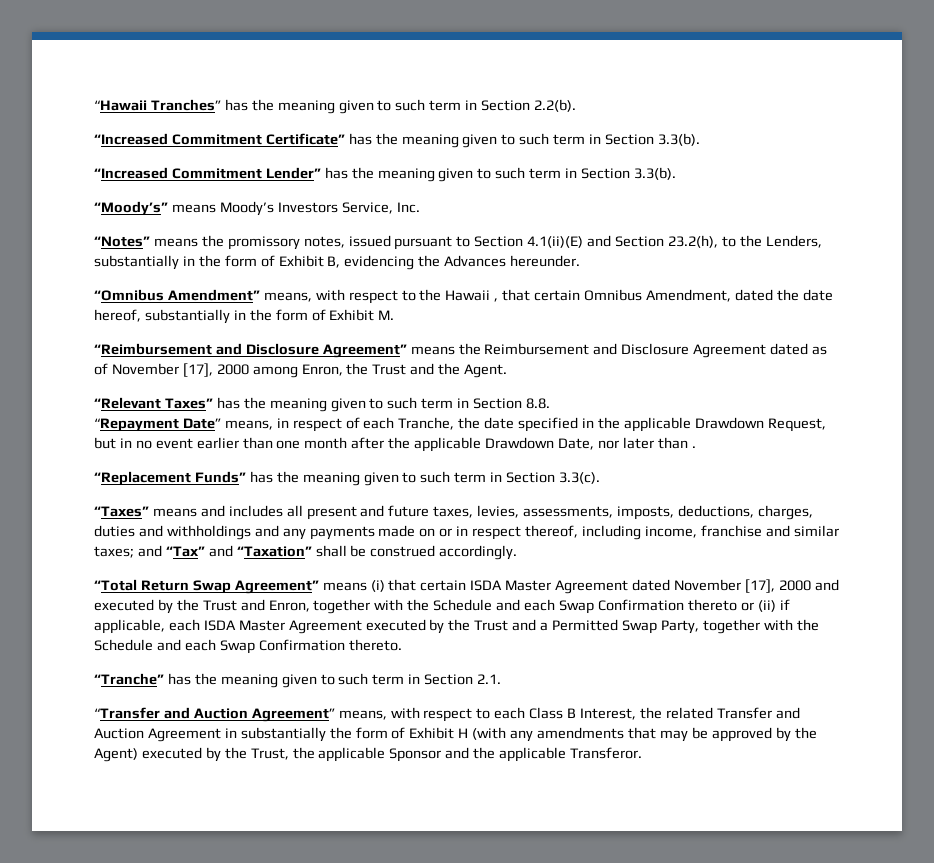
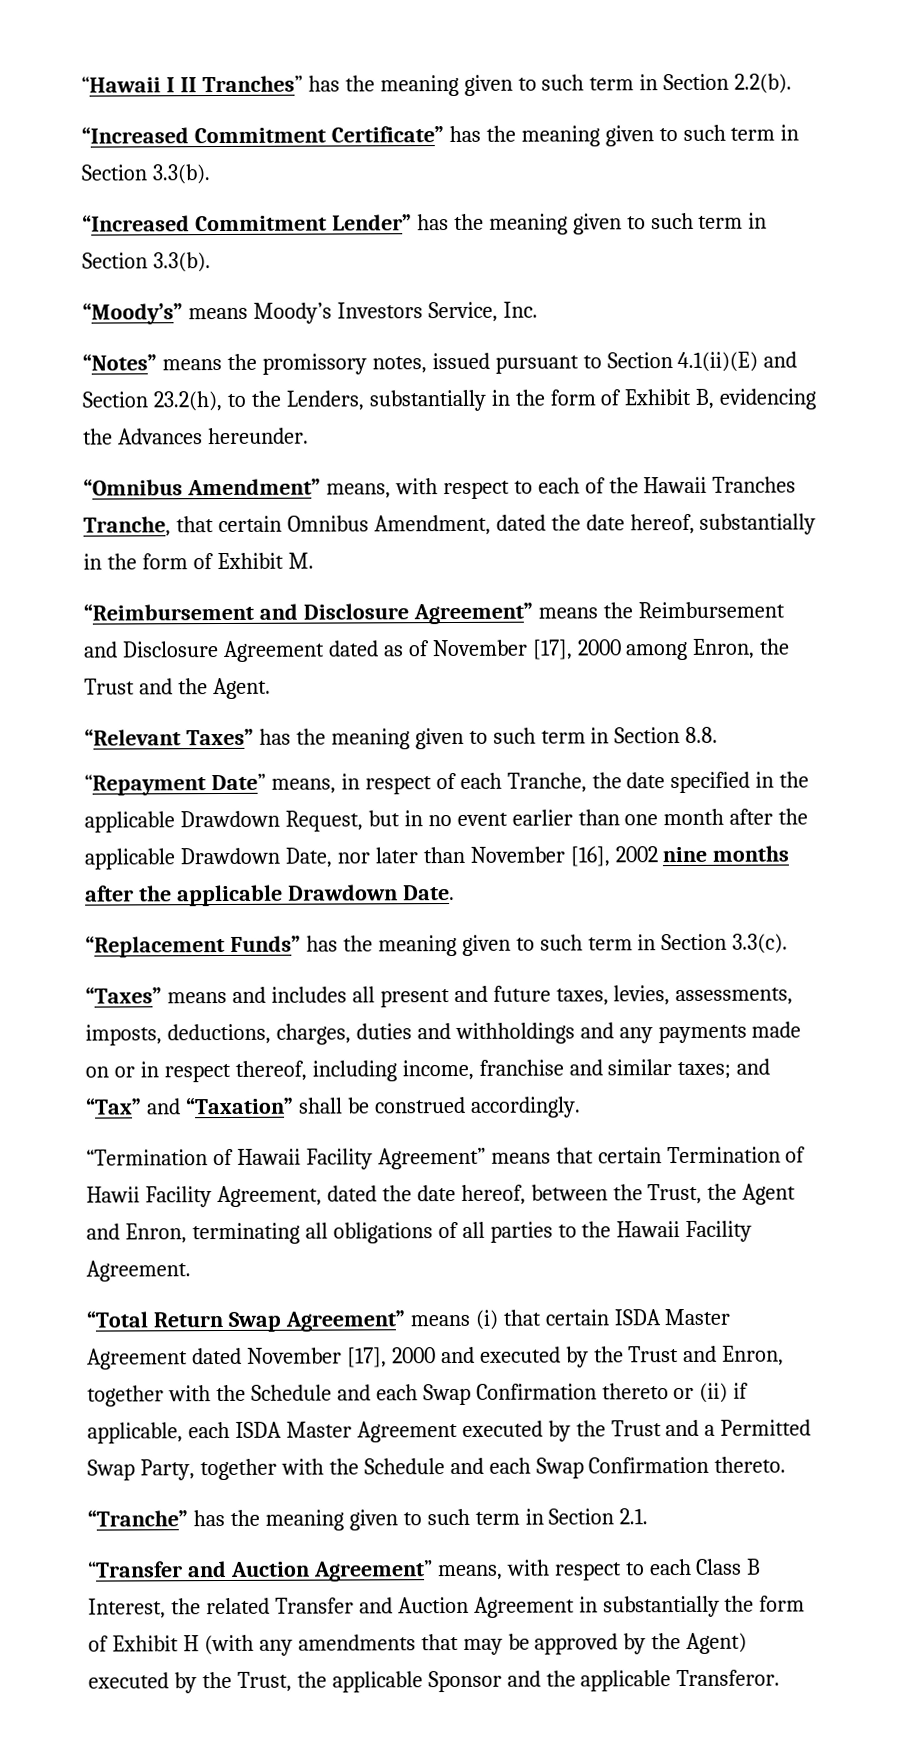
(147, 105) none -> [165,77,197,93] I II
[419,289,499,302] the Hawaii , -> [537,476,797,494] [83,516,171,537] each of the Hawaii Tranches Tranche,
[691,446,696,448] . -> [469,845,790,867] [85,884,455,907] November [16], 2002 nine months after the applicable Drawdown Date.
(518, 552) none -> [86,1146,807,1170] [86,1183,797,1208] [86,1220,753,1245] [86,1260,191,1282] // “Termination of Hawaii Facility Agreement” means that certain Termination of Hawii Facility Agreement, dated the date hereof, between the Trust, the Agent and Enron, terminating all obligations of all parties to the Hawaii Facility Agreement.

